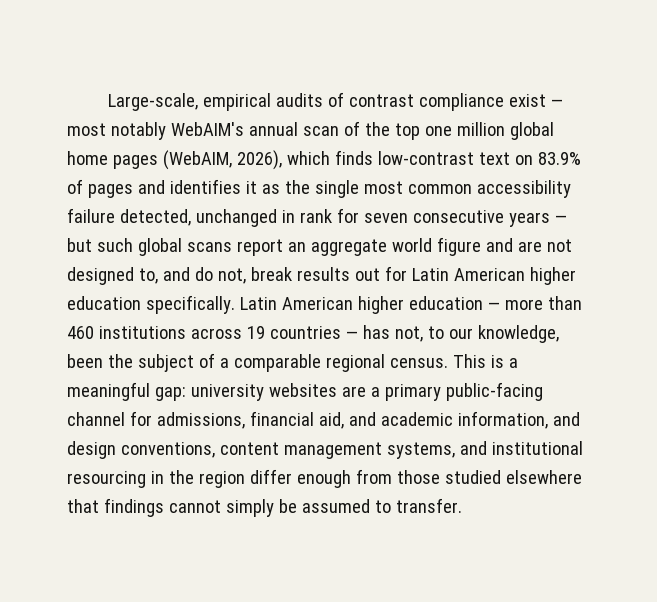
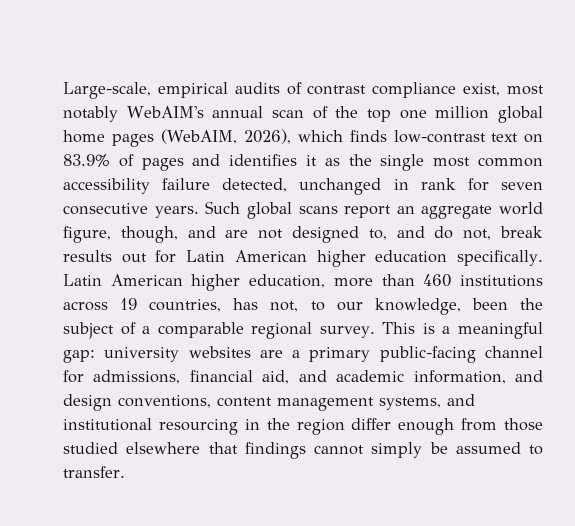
[509,94,564,107] exist — -> [463,83,501,96] exist,
[508,212,567,227] [67,238,133,252] years — but such -> [154,201,241,218] years. Such
[436,237,481,256] figure -> [63,226,178,243] figure, though,
[408,296,500,310] education — -> [249,274,326,288] education,
[269,326,358,339] countries — -> [149,299,222,312] countries,
[389,358,448,368] census. -> [319,326,375,338] survey.

